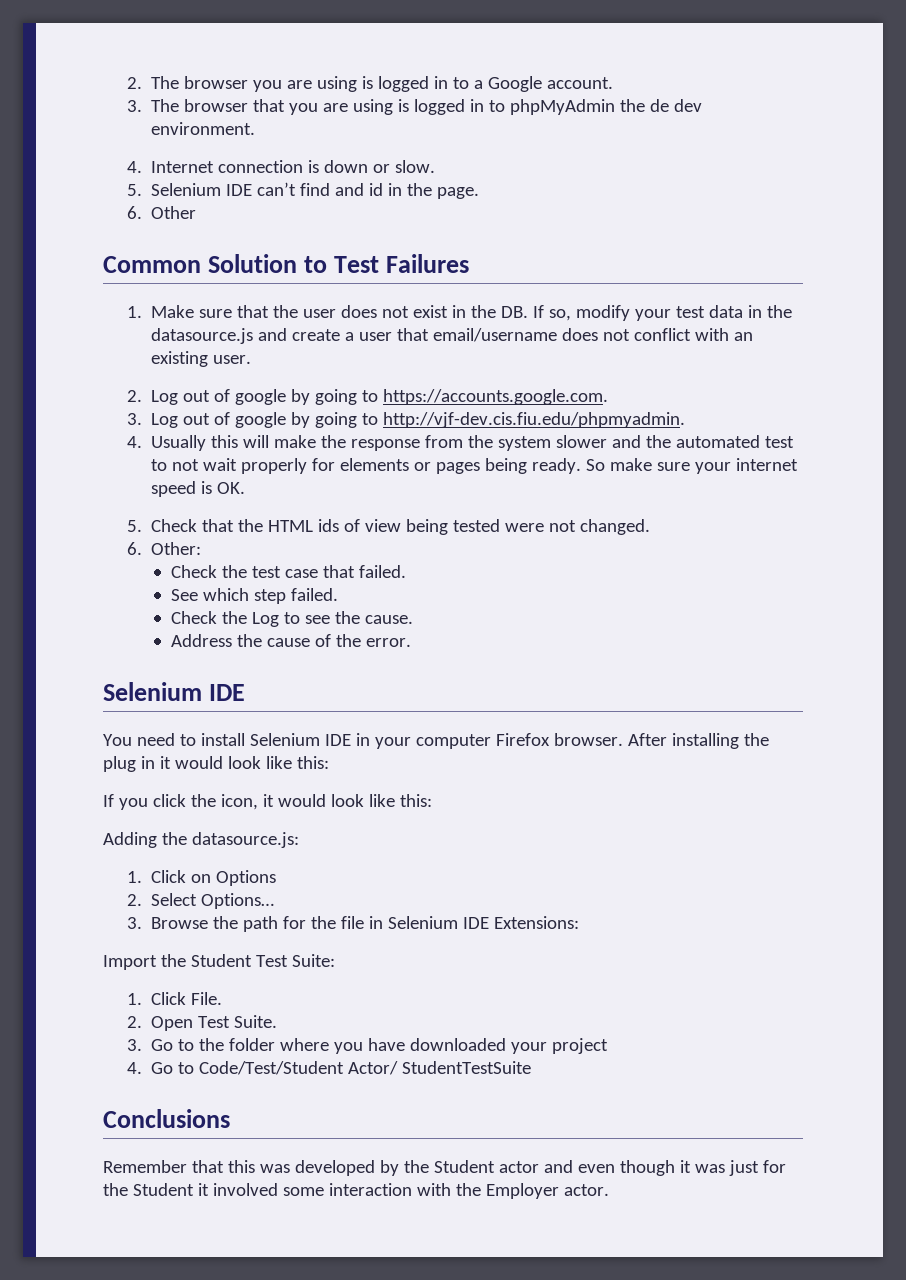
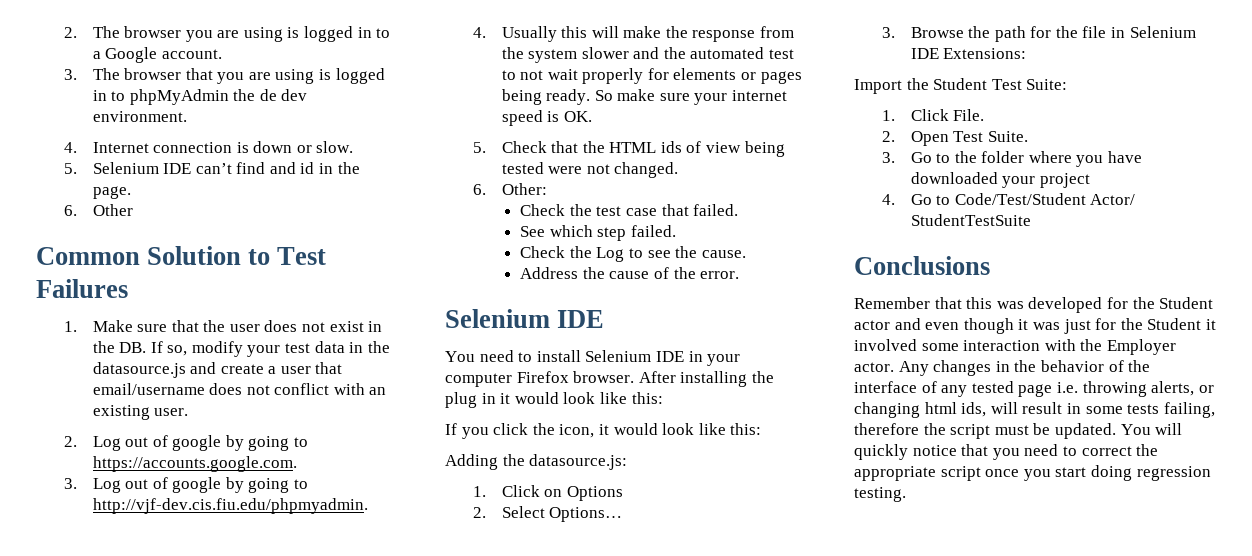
[379,1160,399,1176] by -> [1106,297,1128,309] for
(609, 1190) none -> [898,360,1151,376] [854,381,1214,397] [854,402,1215,418] [854,423,1183,439] [854,444,1159,460] [854,465,1211,481] [854,487,906,502] Any changes in the behavior of the interface of any tested page i.e. throwing alerts, or changing html ids, will result in some tests failing, therefore the script must be updated. You will quickly notice that you need to correct the appropriate script once you start doing regression testing.

